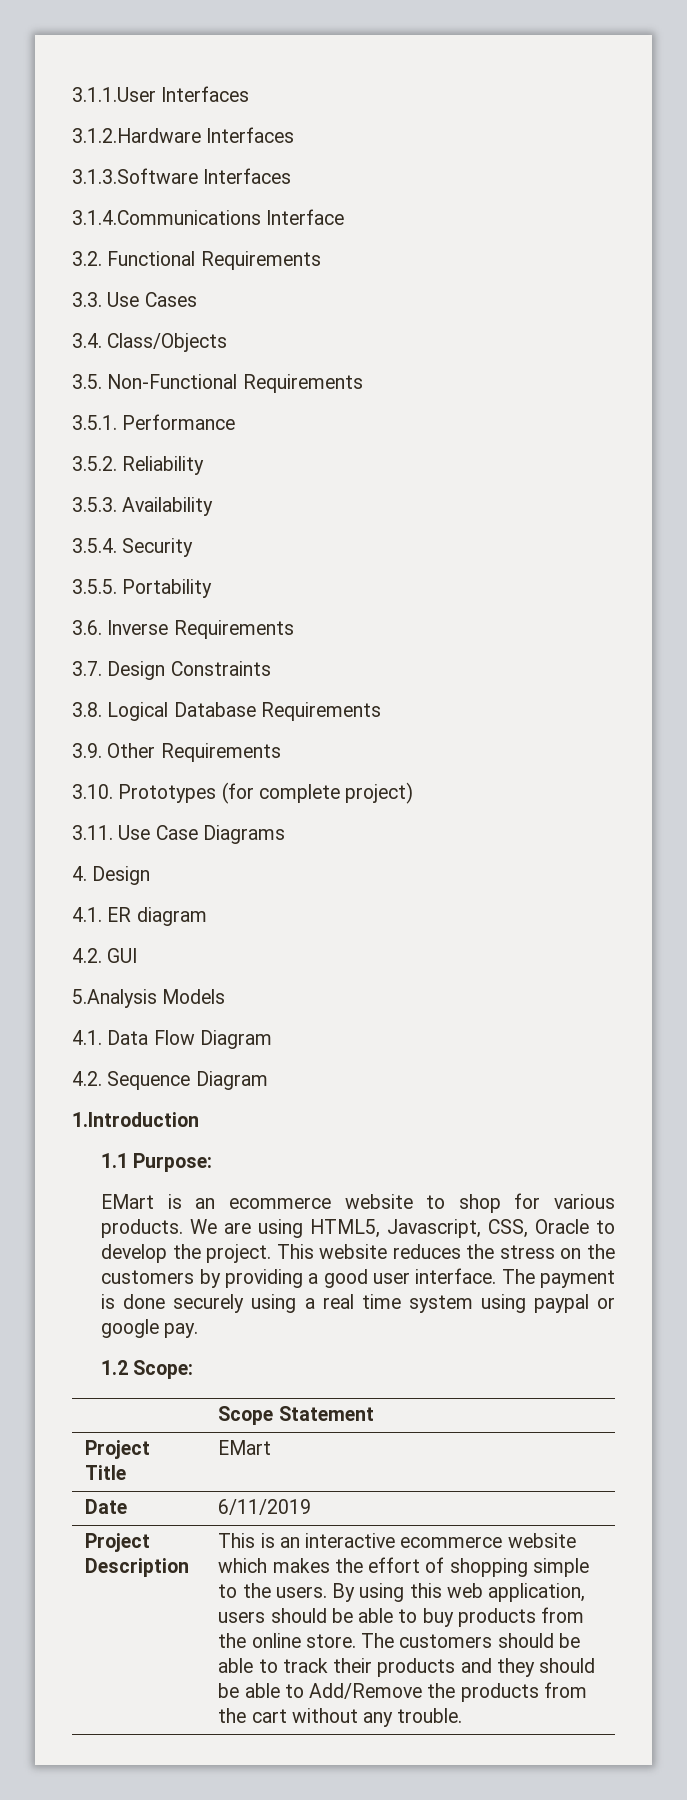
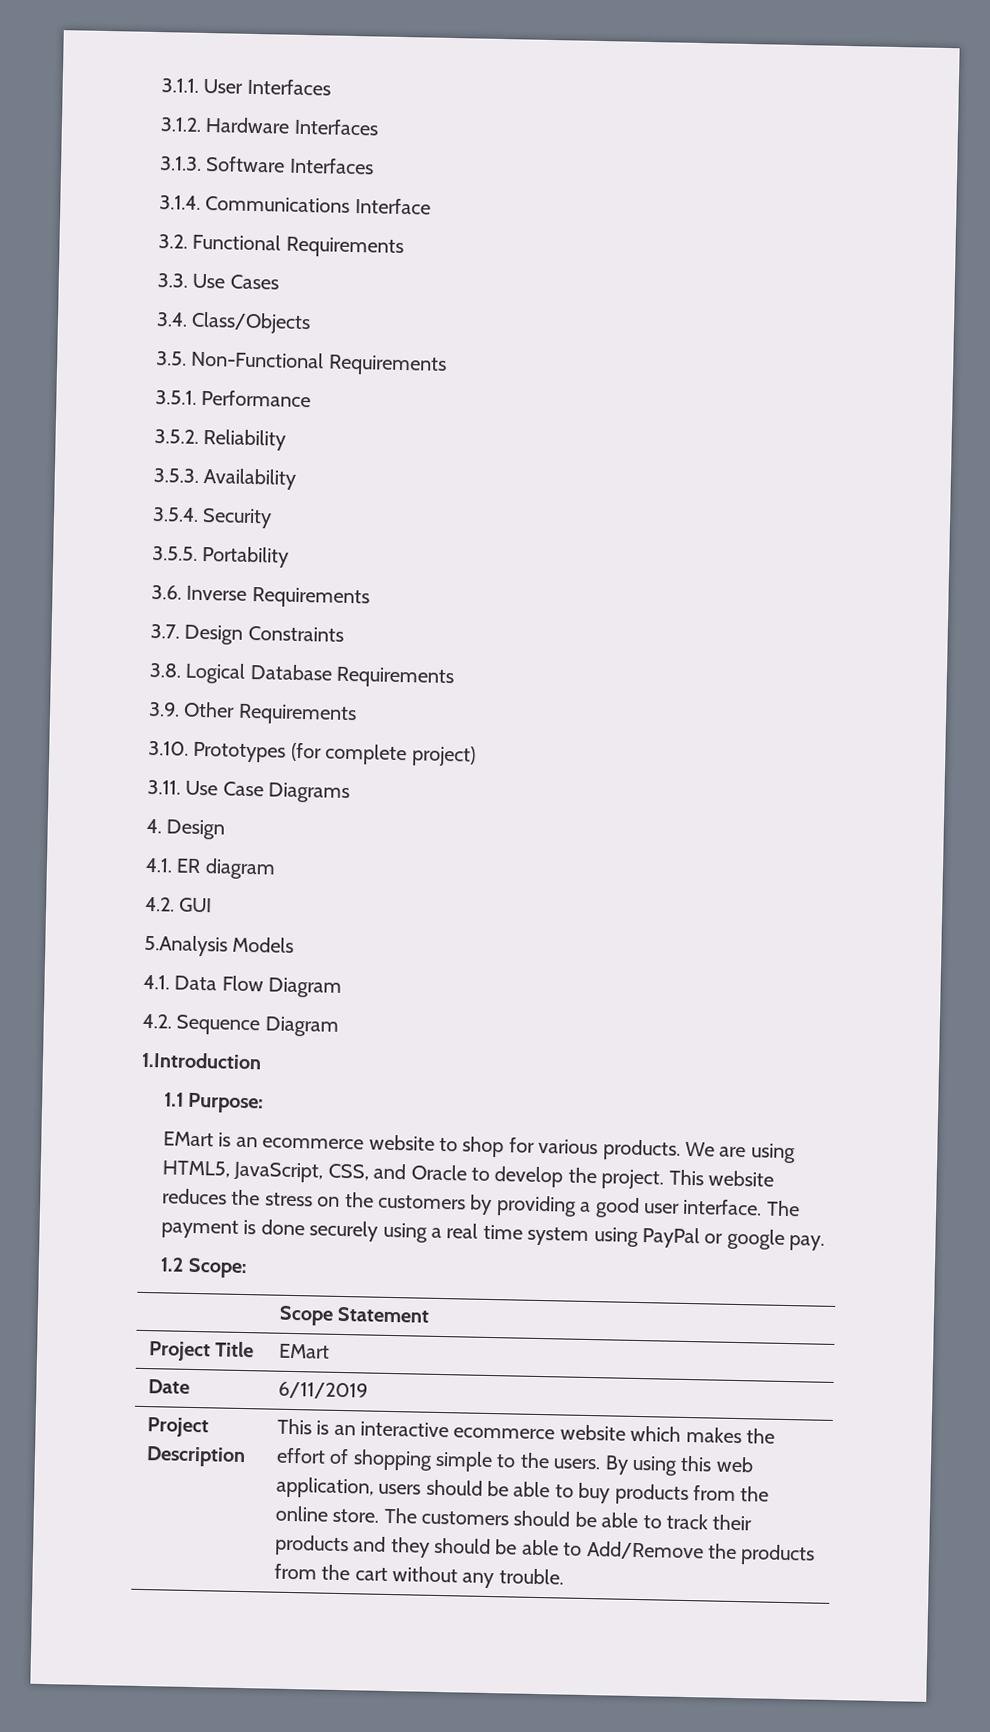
[72,86,250,102] [72,127,295,143] [72,168,292,184] [72,210,261,225] 3.1.1.User Interfaces // 3.1.2.Hardware Interfaces // 3.1.3.Software Interfaces // 3.1.4.Communications -> [161,78,331,96] [160,116,379,136] [160,156,374,175] [159,195,351,213] 3.1.1. User Interfaces // 3.1.2. Hardware Interfaces // 3.1.3. Software Interfaces // 3.1.4. Communications
[387,1219,529,1238] Javascript, CSS, -> [233,1161,407,1183] JavaScript, CSS, and
[533,1294,589,1313] paypal -> [642,1227,701,1249] PayPal

